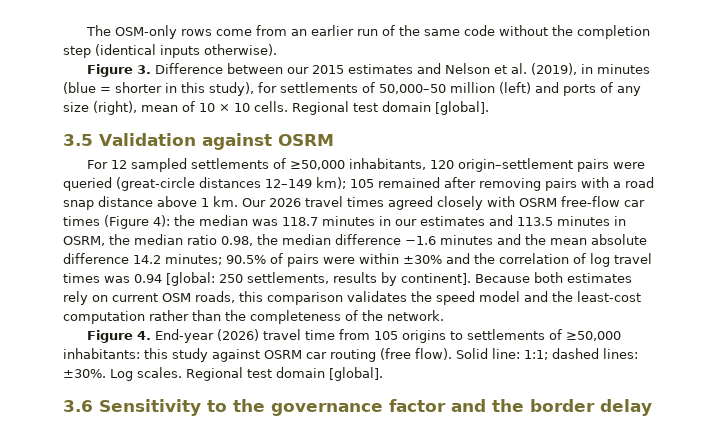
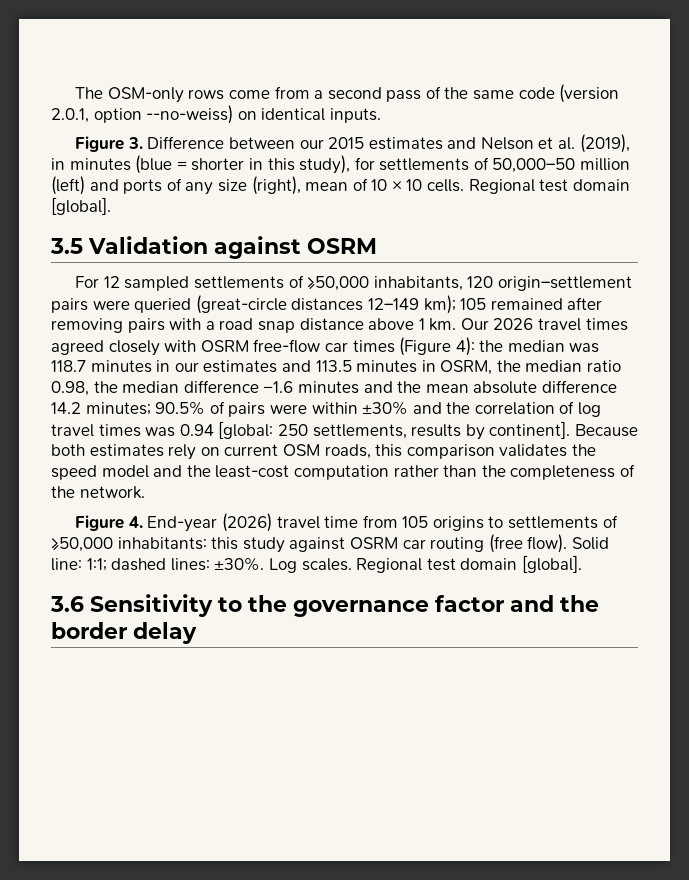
[290,25,378,36] an earlier run -> [314,87,422,102] a second pass
[498,25,650,39] [63,44,277,58] without the completion step (identical inputs otherwise). -> [559,84,620,103] [51,105,381,124] (version 2.0.1, option --no-weiss) on identical inputs.

